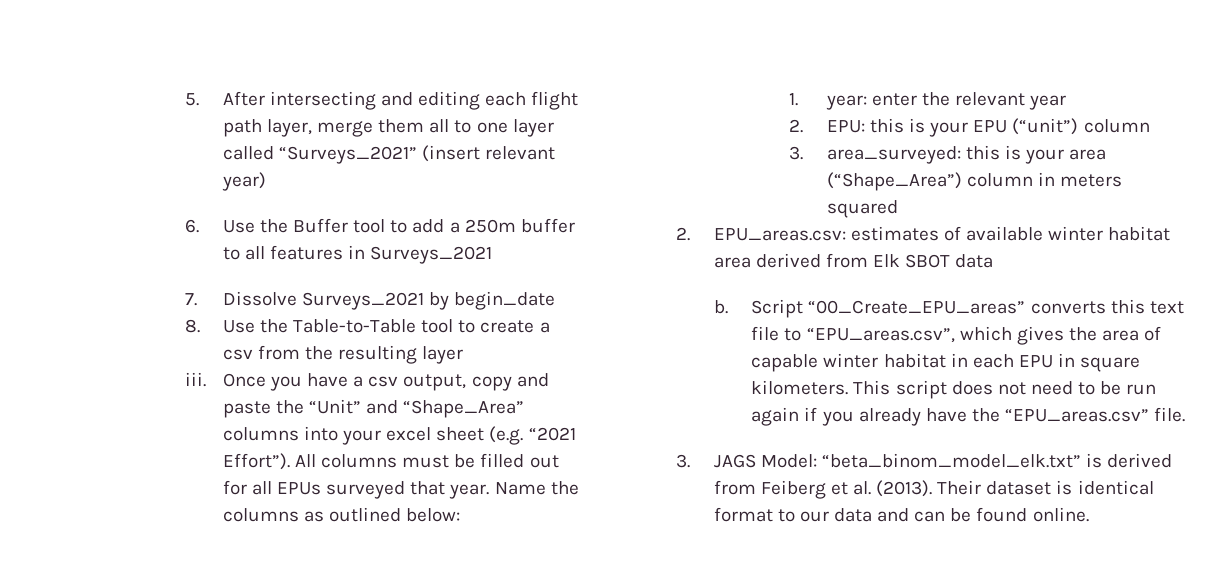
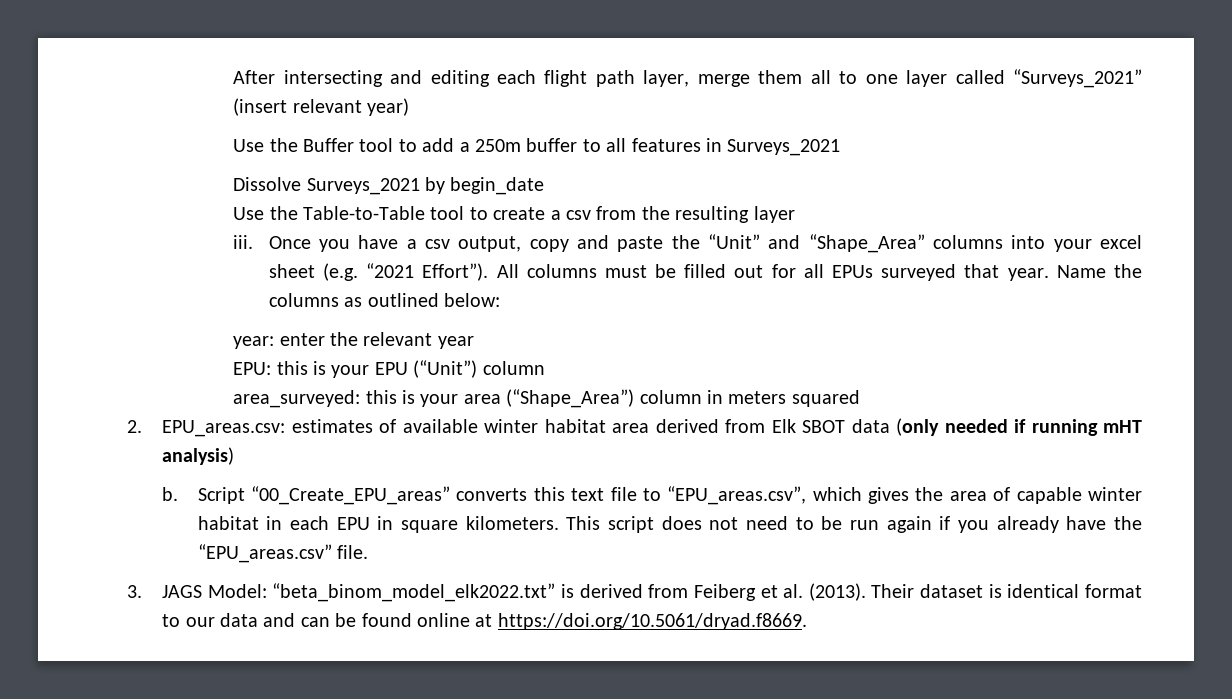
[184,93,199,106] 5. -> (233, 77) none
[184,219,199,233] 6. -> (410, 107) none
[184,293,197,306] 7. -> (841, 147) none
[184,319,200,333] 8. -> (545, 186) none
[788,93,798,106] 1. -> (500, 300) none
[788,119,803,133] 2. -> (474, 342) none
[1012,118,1079,135] (“unit”) -> [413,360,478,378] (“Unit”)
[788,146,803,160] 3. -> (545, 368) none
(994, 261) none -> [896,418,1143,436] [162,447,235,465] (only needed if running mHT analysis)
[821,453,1081,468] “beta_binom_model_elk.txt” -> [272,583,556,602] “beta_binom_model_elk2022.txt”
[1032,507,1089,522] online. -> [416,613,807,630] online at https://doi.org/10.5061/dryad.f8669.

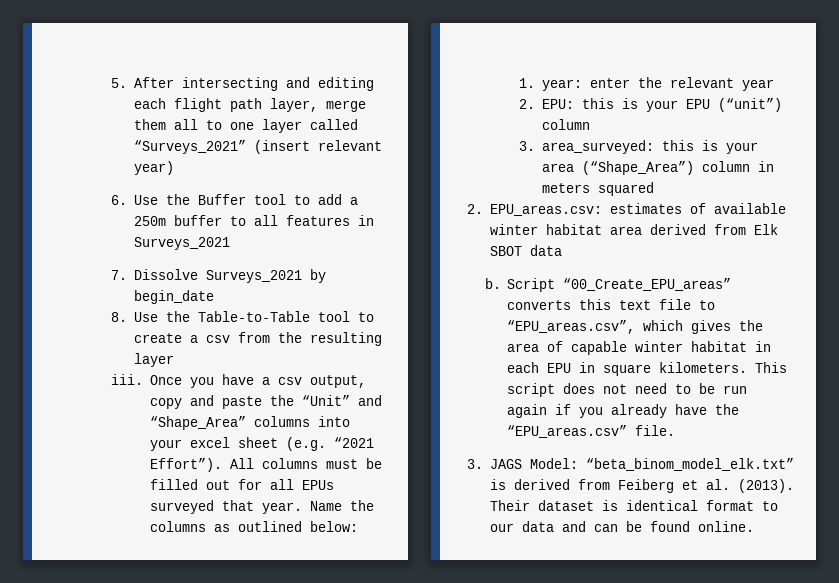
(233, 77) none -> [111,78,128,88] 5.
(410, 107) none -> [111,195,128,205] 6.
(841, 147) none -> [111,270,128,280] 7.
(545, 186) none -> [111,312,128,322] 8.
(500, 300) none -> [519,78,536,88] 1.
(474, 342) none -> [519,99,536,109] 2.
[413,360,478,378] (“Unit”) -> [717,98,782,112] (“unit”)
(545, 368) none -> [519,141,536,151] 3.
[896,418,1143,436] [162,447,235,465] (only needed if running mHT analysis) -> (563, 250) none
[272,583,556,602] “beta_binom_model_elk2022.txt” -> [586,458,795,471] “beta_binom_model_elk.txt”
[416,613,807,630] online at https://doi.org/10.5061/dryad.f8669. -> [698,521,755,532] online.

